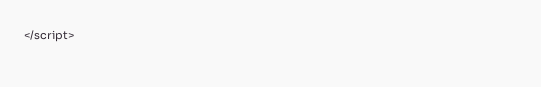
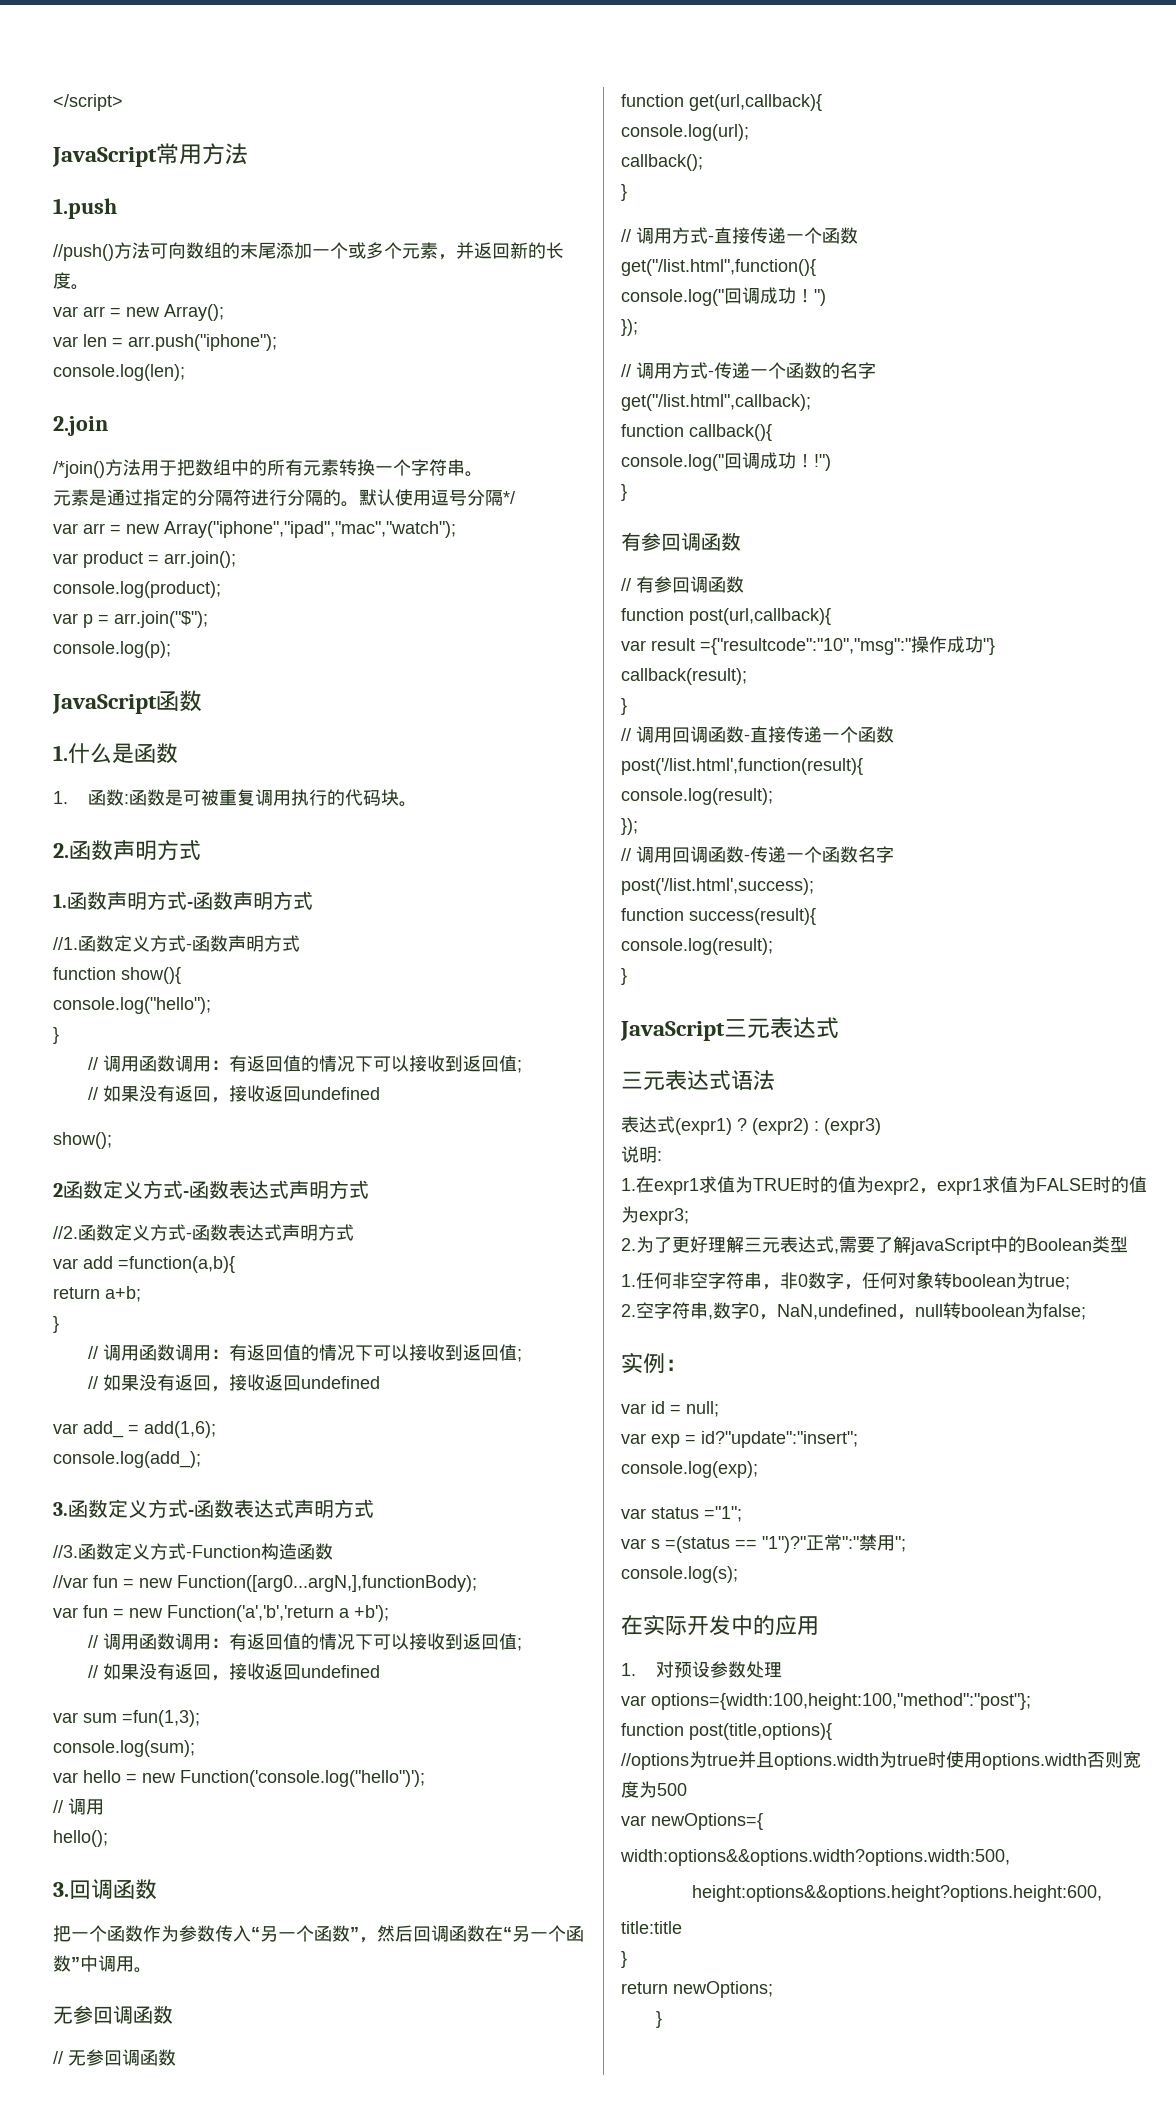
(74, 36) none -> [52,143,248,167] [53,198,117,219] [53,242,564,261] [53,272,89,290] [53,304,224,321] [53,334,277,351] [53,364,185,381] [53,416,108,436] [53,459,483,478] [53,489,515,507] [53,521,456,538] [53,551,236,568] [53,581,221,598] [53,611,208,628] [53,641,171,658] [52,690,202,714] [53,743,178,764] [53,789,418,807] [53,840,201,861] [53,891,313,910] [53,935,300,952] [53,967,181,984] [53,997,211,1014] [53,1027,59,1044] [88,1055,523,1073] [88,1085,381,1103] [53,1132,112,1149] [53,1180,369,1199] [53,1224,354,1241] [53,1256,235,1273] [53,1286,141,1302] [53,1316,59,1333] [88,1344,523,1362] [88,1374,381,1392] [53,1421,216,1438] [53,1451,201,1468] [53,1499,374,1518] [53,1543,333,1560] [53,1575,477,1592] [53,1605,389,1622] [88,1633,523,1651] [88,1663,381,1681] [53,1710,200,1727] [53,1740,195,1757] [53,1770,425,1787] [53,1798,104,1815] [53,1830,108,1847] [53,1879,157,1900] [53,1925,584,1943] [53,1955,152,1973] [53,2005,173,2024] [53,2049,176,2066] [621,94,822,111] [621,124,749,141] [621,154,703,171] [621,184,627,201] [621,227,858,244] [621,259,816,276] [621,287,826,306] [621,319,638,336] [621,362,876,379] [621,394,811,411] [621,424,772,441] [621,452,831,471] [621,484,627,501] [621,532,741,551] [621,576,744,593] [621,608,831,625] [621,636,995,655] [621,668,747,685] [621,698,627,715] [621,726,894,743] [621,758,863,775] [621,788,773,805] [621,818,638,835] [621,846,894,863] [621,878,814,895] [621,908,816,925] [621,938,773,955] [621,968,627,985] [620,1017,839,1041] [621,1070,775,1090] [621,1116,881,1135] [621,1146,662,1163] [621,1176,1147,1195] [621,1206,689,1225] [621,1236,1128,1255] [621,1272,1070,1290] [621,1302,1086,1320] [621,1353,687,1374] [621,1401,719,1417] [621,1431,858,1448] [621,1461,758,1478] [621,1506,742,1522] [621,1534,906,1553] [621,1566,738,1583] [621,1615,819,1636] [621,1661,783,1678] [621,1693,1031,1710] [621,1723,832,1740] [621,1751,1141,1770] [621,1781,687,1798] [621,1813,763,1830] [620,1849,1010,1866] [691,1885,1102,1902] [621,1921,682,1934] [621,1951,627,1968] [621,1981,773,1998] [656,2011,663,2028] // JavaScript常用方法 // 1.push // //push()方法可向数组的末尾添加一个或多个元素，并返回新的长度。 // var arr = new Array(); // var len = arr.push("iphone"); // console.log(len); // 2.join // /*join()方法用于把数组中的所有元素转换一个字符串。 // 元素是通过指定的分隔符进行分隔的。默认使用逗号分隔*/ // var arr = new Array("iphone","ipad","mac","watch"); // var product = arr.join(); // console.log(product); // var p = arr.join("$"); // console.log(p); // JavaScript函数 // 1.什么是函数 // 1.函数:函数是可被重复调用执行的代码块。 // 2.函数声明方式 // 1.函数声明方式-函数声明方式 // //1.函数定义方式-函数声明方式 // function show(){ // console.log("hello"); // } // // 调用函数调用：有返回值的情况下可以接收到返回值; // // 如果没有返回，接收返回undefined // show(); // 2函数定义方式-函数表达式声明方式 // //2.函数定义方式-函数表达式声明方式 // var add =function(a,b){ // return a+b; // } // // 调用函数调用：有返回值的情况下可以接收到返回值; // // 如果没有返回，接收返回undefined // var add_ = add(1,6); // console.log(add_); // 3.函数定义方式-函数表达式声明方式 // //3.函数定义方式-Function构造函数 // //var fun = new Function([arg0...argN,],functionBody); // var fun = new Function('a','b','return a +b'); // // 调用函数调用：有返回值的情况下可以接收到返回值; // // 如果没有返回，接收返回undefined // var sum =fun(1,3); // console.log(sum); // var hello = new Function('console.log("hello")'); // // 调用 // hello(); // 3.回调函数 // 把一个函数作为参数传入“另一个函数”，然后回调函数在“另一个函数”中调用。 // 无参回调函数 // // 无参回调函数 // function get(url,callback){ // console.log(url); // callback(); // } // // 调用方式-直接传递一个函数 // get("/list.html",function(){ // console.log("回调成功！") // }); // // 调用方式-传递一个函数的名字 // get("/list.html",callback); // function callback(){ // console.log("回调成功！!") // } // 有参回调函数 // // 有参回调函数 // function post(url,callback){ // var result ={"resultcode":"10","msg":"操作成功"} // callback(result); // } // // 调用回调函数-直接传递一个函数 // post('/list.html',function(result){ // console.log(result); // }); // // 调用回调函数-传递一个函数名字 // post('/list.html',success); // function success(result){ // console.log(result); // } // JavaScript三元表达式 // 三元表达式语法 // 表达式(expr1) ? (expr2) : (expr3) // 说明: // 1.在expr1求值为TRUE时的值为expr2，expr1求值为FALSE时的值为expr3; // 2.为了更好理解三元表达式,需要了解javaScript中的Boolean类型 // 1.任何非空字符串，非0数字，任何对象转boolean为true; // 2.空字符串,数字0，NaN,undefined，null转boolean为false; // 实例： // var id = null; // var exp = id?"update":"insert"; // console.log(exp); // var status ="1"; // var s =(status == "1")?"正常":"禁用"; // console.log(s); // 在实际开发中的应用 // 1.对预设参数处理 // var options={width:100,height:100,"method":"post"}; // function post(title,options){ // //options为true并且options.width为true时使用options.width否则宽度为500 // var newOptions={ // width:options&&options.width?options.width:500, // height:options&&options.height?options.height:600, // title:title // } // return newOptions; // }

